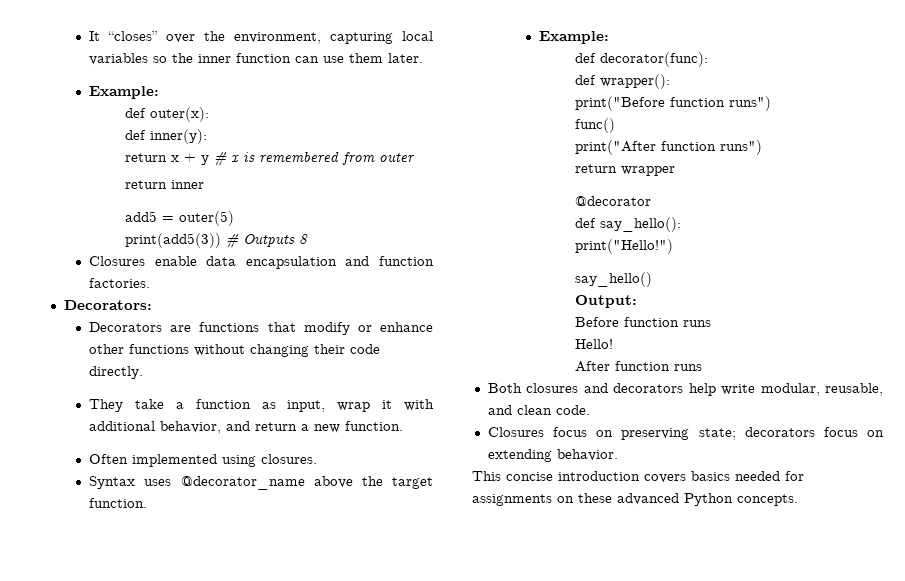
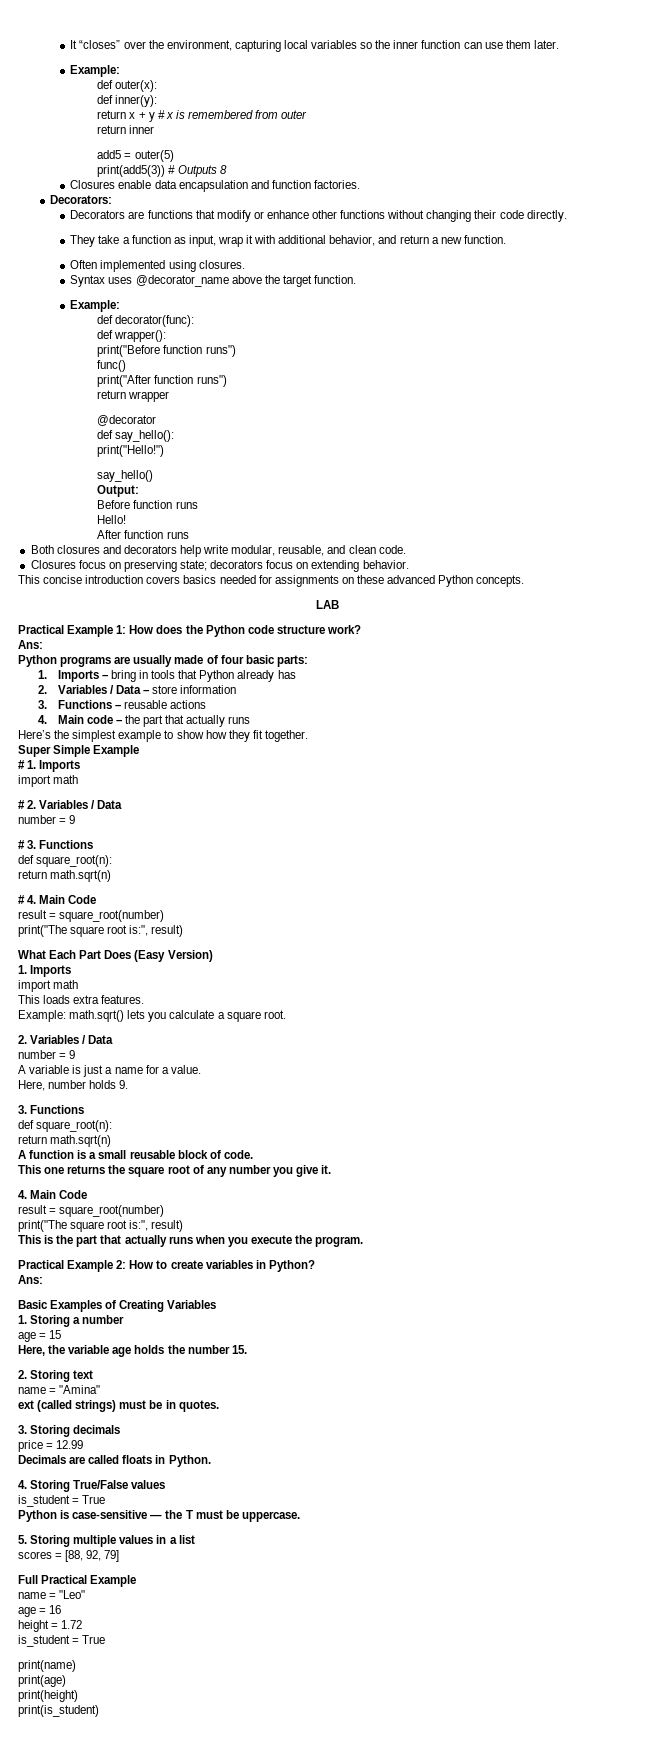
(798, 500) none -> [315,600,339,609] [18,625,361,637] [18,640,43,649] [18,655,308,667] [37,670,296,682] [37,685,237,694] [37,700,206,709] [37,715,251,727] [18,730,308,742] [18,745,140,757] [18,760,81,772] [18,775,79,787] [18,800,123,809] [18,815,76,824] [18,840,94,849] [18,855,113,867] [18,870,112,882] [18,895,97,904] [18,910,165,922] [18,925,184,937] [18,950,213,962] [18,965,72,977] [18,980,79,992] [18,995,145,1004] [18,1010,286,1022] [18,1035,114,1044] [18,1050,76,1059] [18,1065,201,1077] [18,1080,129,1091] [18,1105,85,1114] [18,1120,113,1132] [18,1135,112,1147] [18,1150,253,1159] [18,1165,332,1177] [18,1190,88,1199] [18,1205,165,1217] [18,1220,184,1232] [18,1235,364,1247] [18,1260,315,1272] [18,1275,43,1284] [18,1300,217,1312] [18,1315,125,1327] [18,1330,62,1342] [18,1345,247,1357] [18,1370,94,1382] [18,1385,101,1394] [18,1400,219,1412] [18,1425,121,1437] [18,1440,84,1452] [18,1455,211,1467] [18,1480,166,1492] [18,1495,106,1507] [18,1510,300,1522] [18,1535,195,1547] [18,1550,120,1562] [18,1575,137,1587] [18,1590,86,1599] [18,1605,62,1617] [18,1620,83,1632] [18,1635,106,1647] [18,1660,76,1672] [18,1675,66,1687] [18,1690,78,1702] [18,1705,99,1717] // LAB // Practical Example 1: How does the Python code structure work? // Ans: // Python programs are usually made of four basic parts: // 1. Imports – bring in tools that Python already has // 2. Variables / Data – store information // 3. Functions – reusable actions // 4. Main code – the part that actually runs // Here’s the simplest example to show how they fit together. // Super Simple Example // # 1. Imports // import math // # 2. Variables / Data // number = 9 // # 3. Functions // def square_root(n): // return math.sqrt(n) // # 4. Main Code // result = square_root(number) // print("The square root is:", result) // What Each Part Does (Easy Version) // 1. Imports // import math // This loads extra features. // Example: math.sqrt() lets you calculate a square root. // 2. Variables / Data // number = 9 // A variable is just a name for a value. // Here, number holds 9. // 3. Functions // def square_root(n): // return math.sqrt(n) // A function is a small reusable block of code. // This one returns the square root of any number you give it. // 4. Main Code // result = square_root(number) // print("The square root is:", result) // This is the part that actually runs when you execute the program. // Practical Example 2: How to create variables in Python? // Ans: // Basic Examples of Creating Variables // 1. Storing a number // age = 15 // Here, the variable age holds the number 15. // 2. Storing text // name = "Amina" // ext (called strings) must be in quotes. // 3. Storing decimals // price = 12.99 // Decimals are called floats in Python. // 4. Storing True/False values // is_student = True // Python is case-sensitive — the T must be uppercase. // 5. Storing multiple values in a list // scores = [88, 92, 79] // Full Practical Example // name = "Leo" // age = 16 // height = 1.72 // is_student = True // print(name) // print(age) // print(height) // print(is_student)

